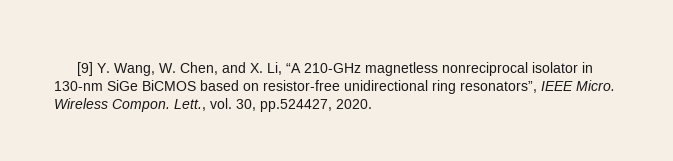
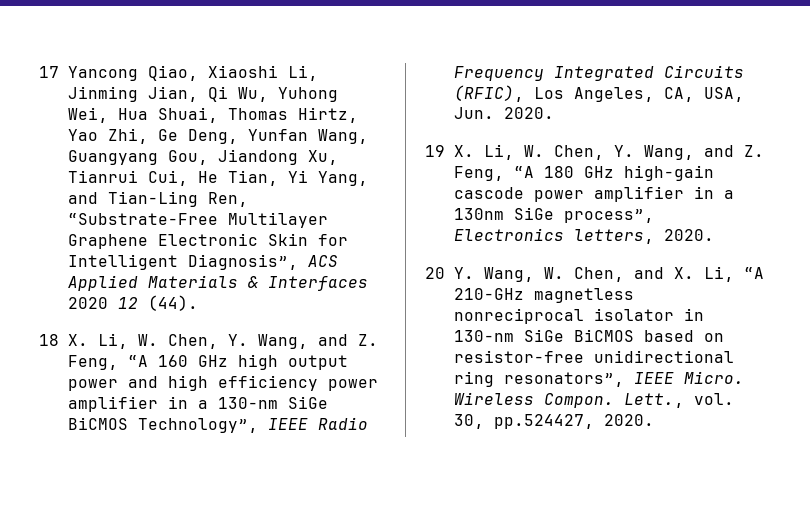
[77,62,94,76] [9] -> [39,65,318,81] [67,86,338,102] [67,107,358,123] [67,128,368,144] [67,149,338,165] [67,170,368,186] [67,191,248,207] [67,212,328,228] [67,233,348,249] [67,254,338,270] [67,275,368,291] [67,295,198,311] [39,333,378,349] [67,354,348,370] [67,375,378,391] [67,396,328,412] [67,417,368,433] [453,65,744,81] [453,85,744,102] [453,107,554,119] [425,144,764,160] [453,165,714,181] [453,186,734,202] [453,207,654,223] [453,228,714,244] [425,267,445,279] 17 Yancong Qiao, Xiaoshi Li, Jinming Jian, Qi Wu, Yuhong Wei, Hua Shuai, Thomas Hirtz, Yao Zhi, Ge Deng, Yunfan Wang, Guangyang Gou, Jiandong Xu, Tianrui Cui, He Tian, Yi Yang, and Tian-Ling Ren, “Substrate-Free Multilayer Graphene Electronic Skin for Intelligent Diagnosis”, ACS Applied Materials & Interfaces 2020 12 (44). // 18 X. Li, W. Chen, Y. Wang, and Z. Feng, “A 160 GHz high output power and high efficiency power amplifier in a 130-nm SiGe BiCMOS Technology”, IEEE Radio Frequency Integrated Circuits (RFIC), Los Angeles, CA, USA, Jun. 2020. // 19 X. Li, W. Chen, Y. Wang, and Z. Feng, “A 180 GHz high-gain cascode power amplifier in a 130nm SiGe process”, Electronics letters, 2020. // 20

